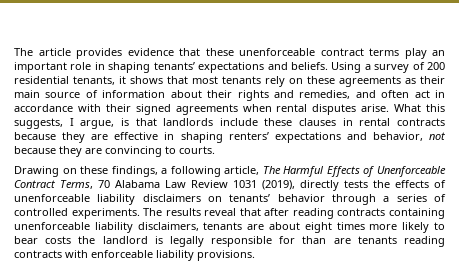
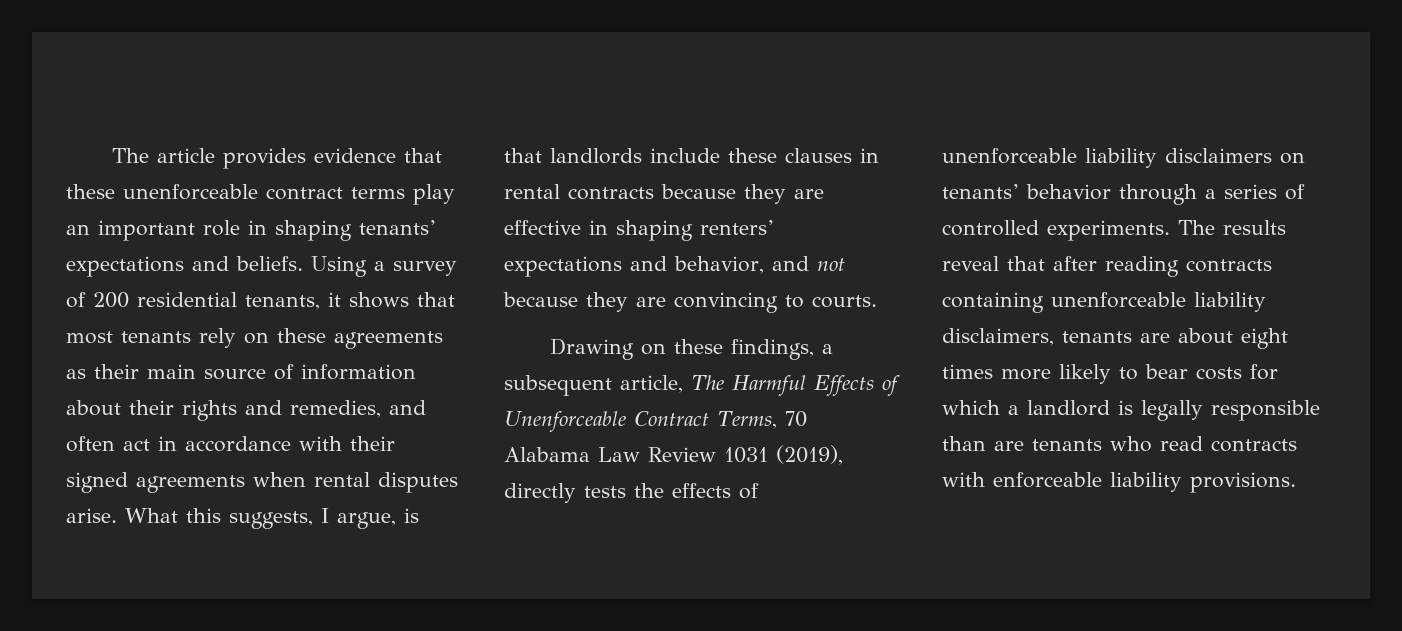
(423, 136) none -> [771,256,809,271] and
[170,166,221,177] following -> [504,375,612,396] subsequent
[78,236,96,244] the -> [1250,364,1278,380] [942,400,1019,415] for which a
[279,236,296,244] for -> (1320, 410) none
[404,236,446,247] reading -> [1110,436,1203,452] who read

